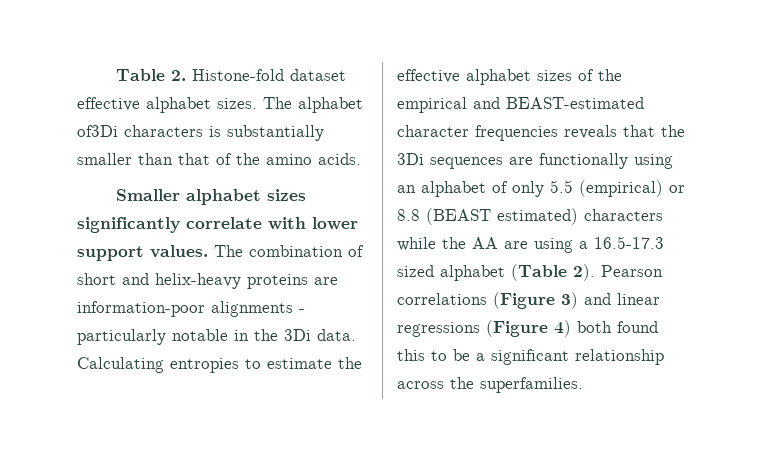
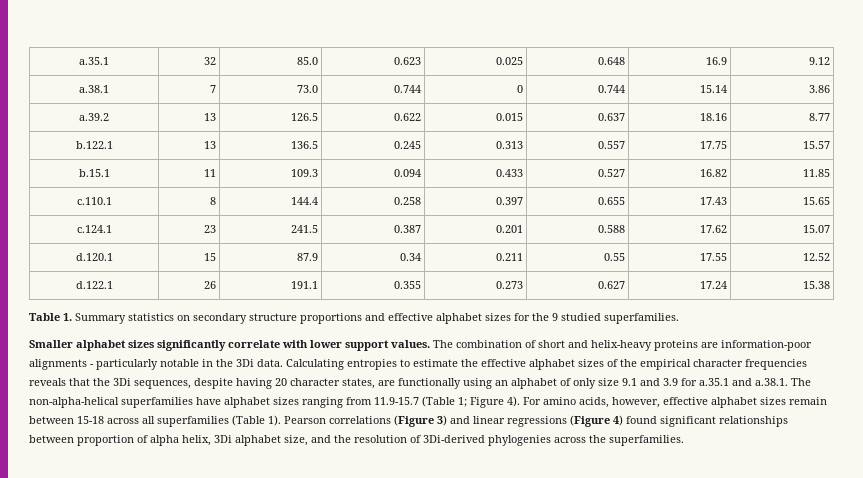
[116,69,347,81] [77,97,363,113] [77,125,324,141] [77,153,361,165] Table 2. Histone-fold dataset effective alphabet sizes. The alphabet of3Di characters is substantially smaller than that of the amino acids. -> [79,57,109,65] [203,57,216,65] [296,57,318,65] [393,57,421,65] [495,57,523,65] [597,57,625,65] [705,57,727,65] [808,57,830,65] [79,85,109,93] [209,85,216,93] [296,85,318,93] [393,85,421,93] [516,85,523,93] [597,85,625,93] [699,85,727,93] [808,85,830,93] [79,113,109,121] [203,113,216,121] [290,113,318,121] [393,113,421,121] [495,113,523,121] [597,113,625,121] [699,113,727,121] [808,113,830,121] [75,141,113,149] [203,141,216,149] [290,141,318,149] [393,141,421,149] [495,141,523,149] [597,141,625,149] [699,141,727,149] [802,141,830,149] [78,169,110,177] [203,169,216,177] [290,169,318,177] [393,169,421,177] [495,169,523,177] [597,169,625,177] [699,169,727,177] [802,169,830,177] [76,197,112,205] [209,197,216,205] [290,197,318,205] [393,197,421,205] [495,197,523,205] [597,197,625,205] [699,197,727,205] [802,197,830,205] [76,225,112,233] [203,225,216,233] [290,225,318,233] [393,225,421,233] [495,225,523,233] [597,225,625,233] [699,225,727,233] [802,225,830,233] [75,253,113,261] [203,253,216,261] [296,253,318,261] [399,253,421,261] [495,253,523,261] [603,253,625,261] [699,253,727,261] [802,253,830,261] [75,281,113,289] [203,281,216,289] [290,281,318,289] [393,281,421,289] [495,281,523,289] [597,281,625,289] [699,281,727,289] [802,281,830,289] [29,313,679,324] a.35.1 | 32 | 85.0 | 0.623 | 0.025 | 0.648 | 16.9 | 9.12 // a.38.1 | 7 | 73.0 | 0.744 | 0 | 0.744 | 15.14 | 3.86 // a.39.2 | 13 | 126.5 | 0.622 | 0.015 | 0.637 | 18.16 | 8.77 // b.122.1 | 13 | 136.5 | 0.245 | 0.313 | 0.557 | 17.75 | 15.57 // b.15.1 | 11 | 109.3 | 0.094 | 0.433 | 0.527 | 16.82 | 11.85 // c.110.1 | 8 | 144.4 | 0.258 | 0.397 | 0.655 | 17.43 | 15.65 // c.124.1 | 23 | 241.5 | 0.387 | 0.201 | 0.588 | 17.62 | 15.07 // d.120.1 | 15 | 87.9 | 0.34 | 0.211 | 0.55 | 17.55 | 12.52 // d.122.1 | 26 | 191.1 | 0.355 | 0.273 | 0.627 | 17.24 | 15.38 // Table 1. Summary statistics on secondary structure proportions and effective alphabet sizes for the 9 studied superfamilies.
[473,97,644,109] and BEAST-estimated -> (691, 364) none
[430,157,503,169] sequences -> [134,378,375,389] sequences, despite having 20 character states,
[550,180,685,197] [397,208,663,225] [397,236,664,253] [397,264,595,281] 5.5 (empirical) or 8.8 (BEAST estimated) characters while the AA are using a 16.5-17.3 sized alphabet (Table 2). -> [598,378,811,386] [29,396,827,408] [29,415,281,427] size 9.1 and 3.9 for a.35.1 and a.38.1. The non-alpha-helical superfamilies have alphabet sizes ranging from 11.9-15.7 (Table 1; Figure 4). For amino acids, however, effective alphabet sizes remain between 15-18 across all superfamilies (Table 1).
[577,321,658,333] [397,349,664,365] both found this to be a significant relationship -> [626,416,788,427] [29,435,551,446] found significant relationships between proportion of alpha helix, 3Di alphabet size, and the resolution of 3Di-derived phylogenies

